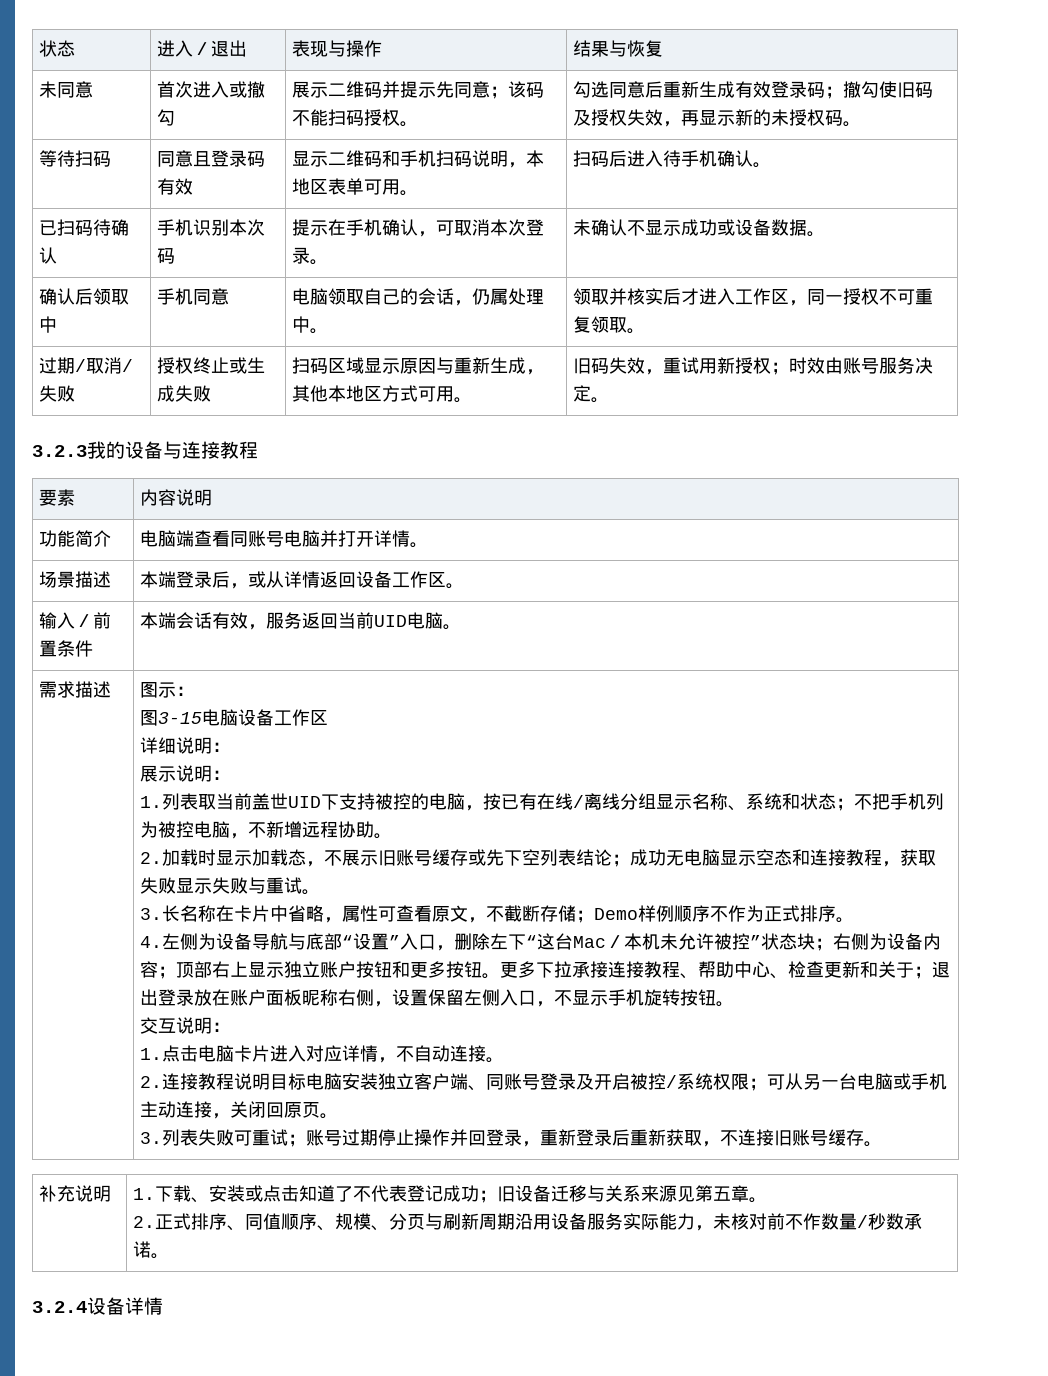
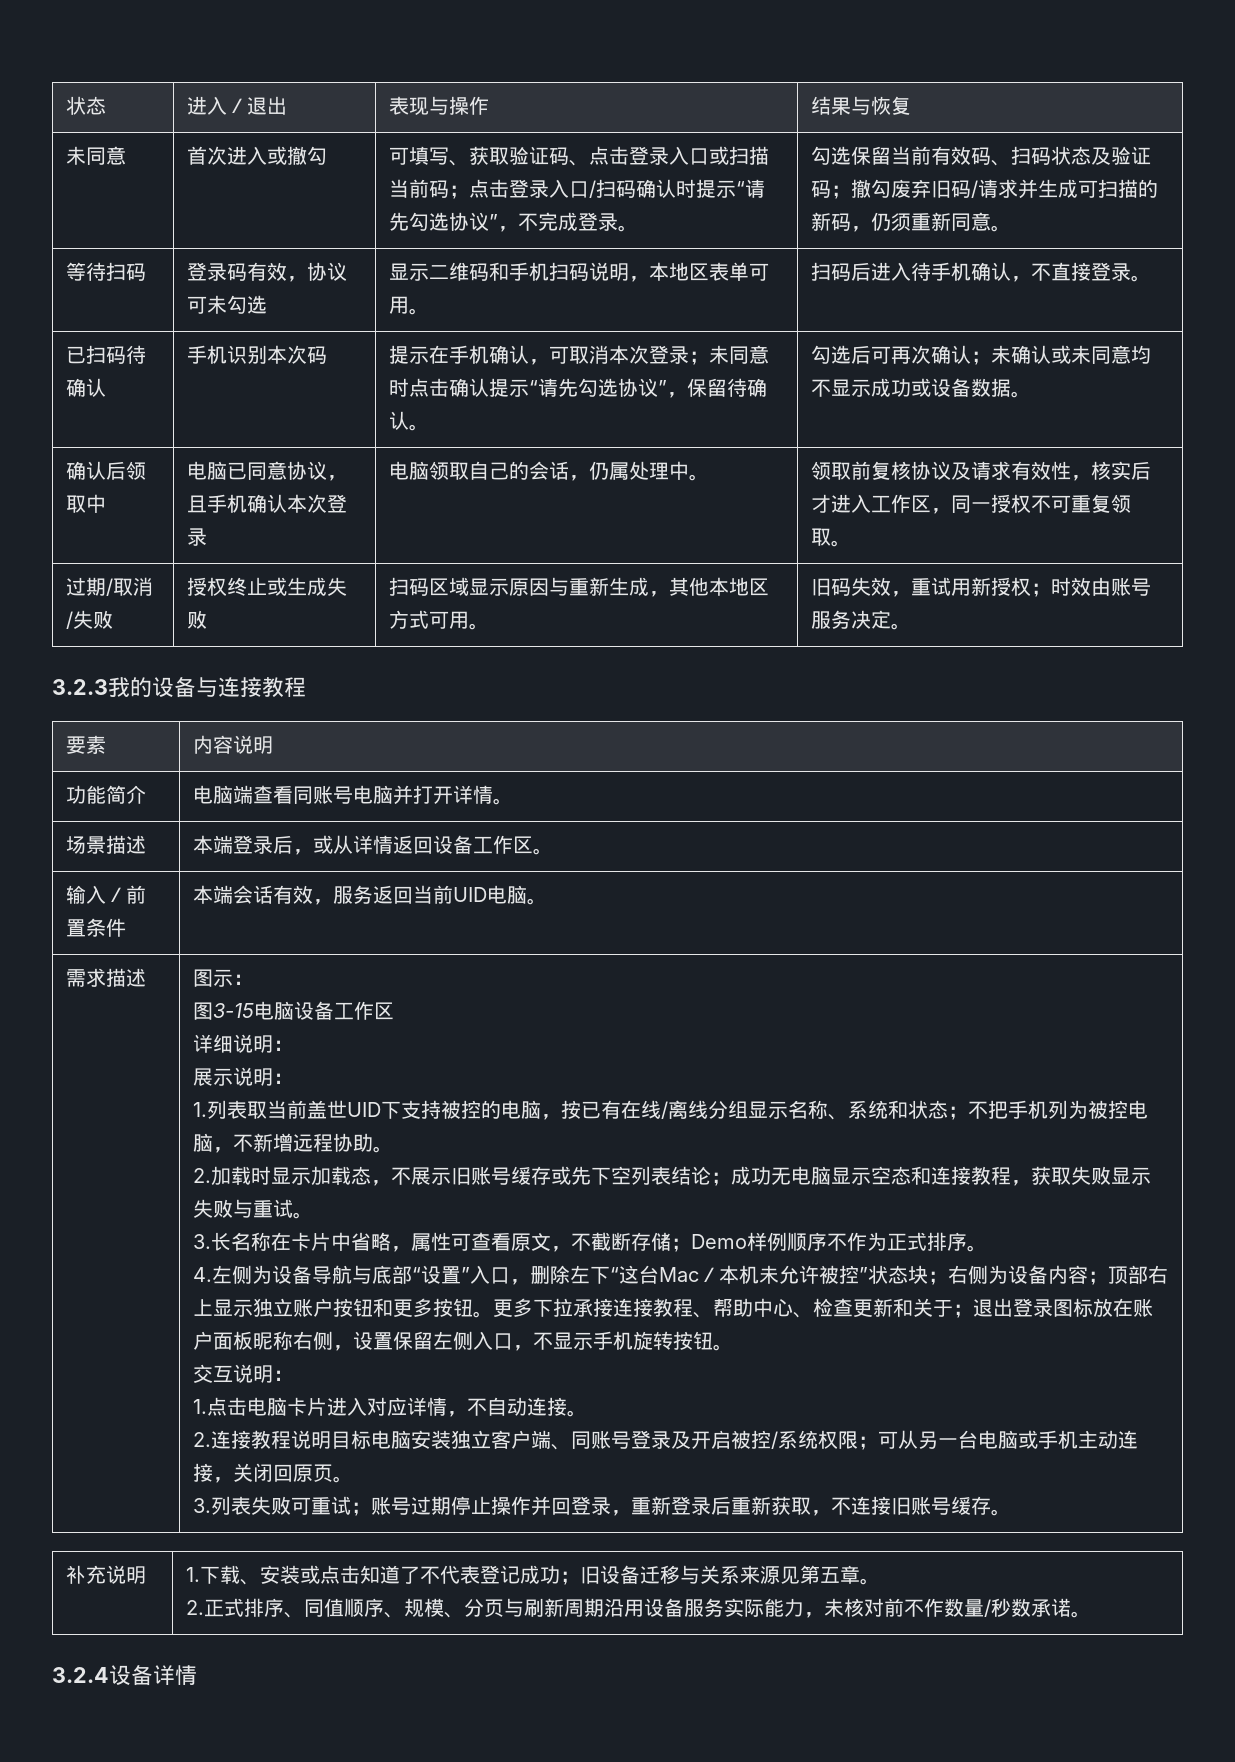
[292,81,545,99] [292,109,419,127] [573,81,934,99] [573,109,844,127] 展示二维码并提示先同意；该码不能扫码授权。 | 勾选同意后重新生成有效登录码；撤勾使旧码及授权失效，再显示新的未授权码 -> [389,146,770,166] [389,179,766,199] [389,212,639,232] [811,146,1152,166] [811,179,1159,199] [811,212,992,232] 可填写、获取验证码、点击登录入口或扫描当前码；点击登录入口/扫码确认时提示“请先勾选协议”，不完成登录。 | 勾选保留当前有效码、扫码状态及验证码；撤勾废弃旧码/请求并生成可扫描的新码，仍须重新同意
[157,150,212,167] 同意且 -> (147, 272) none
(194, 186) none -> [287,262,348,282] [187,295,268,314] ，协议可未勾选
(754, 158) none -> [1011,262,1132,282] ，不直接登录
[310,259,329,265] [573,219,628,236] 。 | 未确认 -> [689,345,770,365] [389,378,768,398] [389,411,430,431] [811,345,1152,365] ；未同意时点击确认提示“请先勾选协议”，保留待确认。 | 勾选后可再次确认；未确认或未同意均
[157,288,230,305] 手机同意 -> [187,461,348,481] [187,494,348,513] [187,528,208,546] 电脑已同意协议，且手机确认本次登录
[609,288,628,305] 并 -> [851,461,1092,481] 前复核协议及请求有效性，
(195, 997) none -> [1053,1298,1094,1317] 图标

